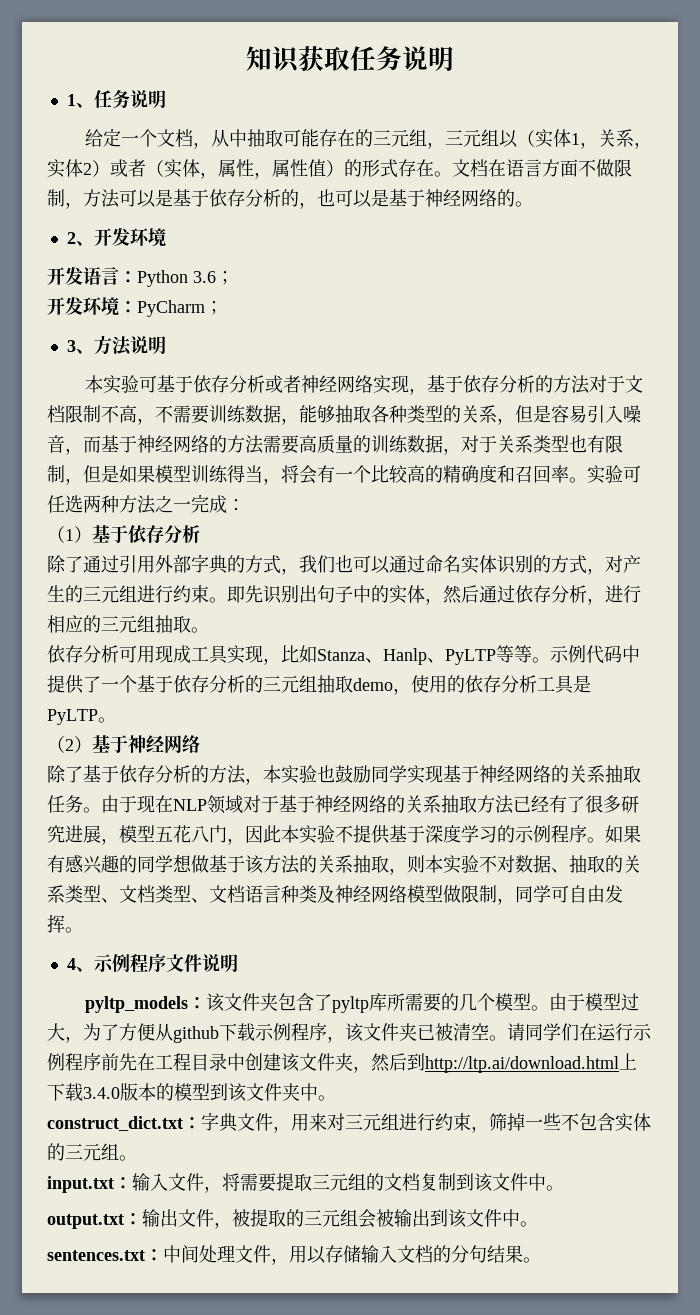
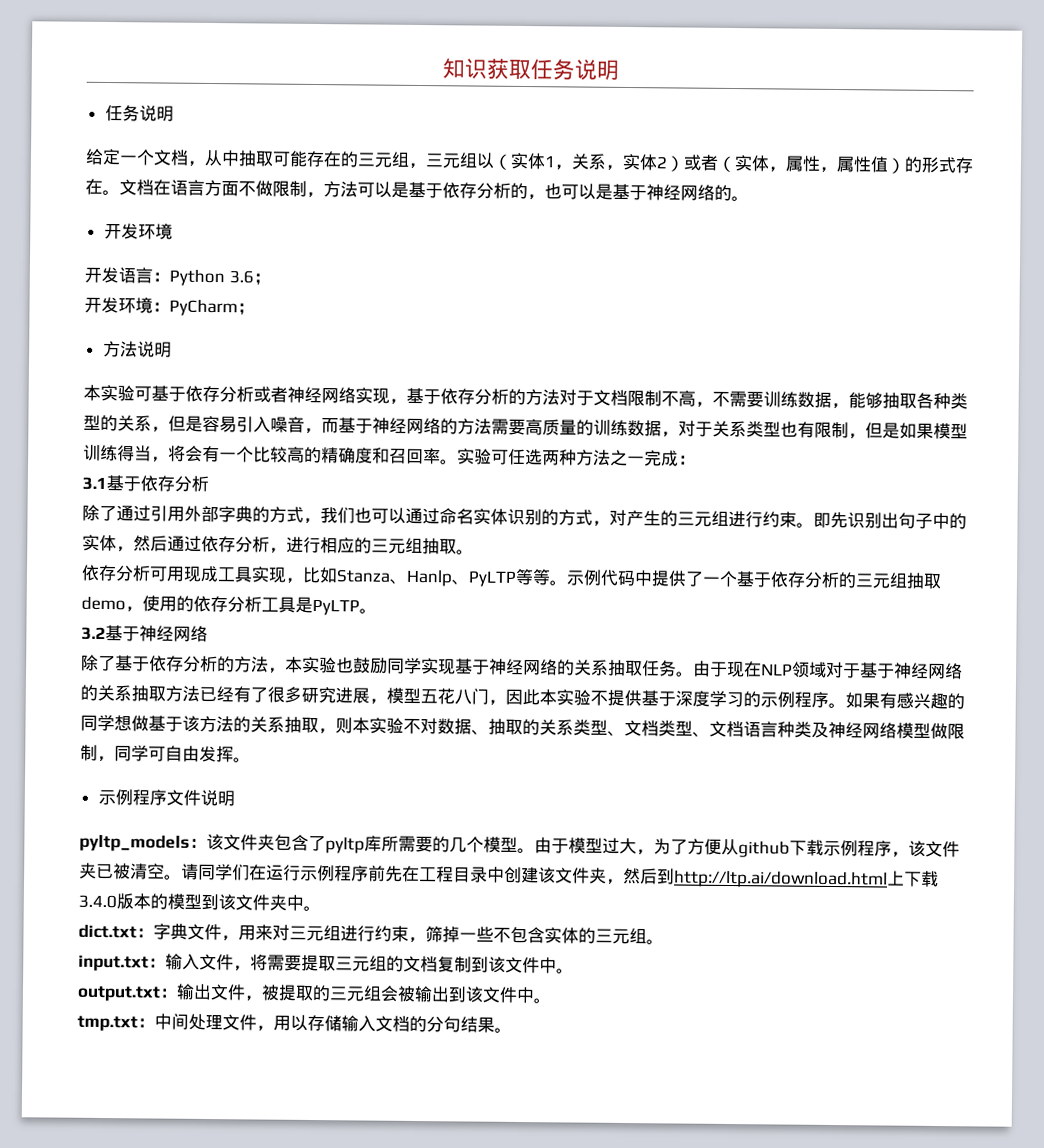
[66,94,94,108] 1、 -> (619, 69) none
[66,232,94,246] 2、 -> (749, 198) none
[66,340,94,354] 3、 -> (255, 309) none
[47,526,92,543] （1） -> [82,476,107,491] 3.1
[47,736,92,753] （2） -> [81,626,106,641] 3.2
[66,958,94,972] 4、 -> (251, 760) none
[47,1116,183,1131] construct_dict.txt -> [78,924,137,939] dict.txt
[47,1250,145,1261] sentences.txt -> [77,1015,138,1032] tmp.txt

